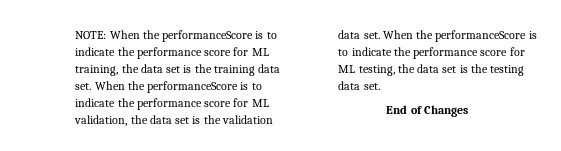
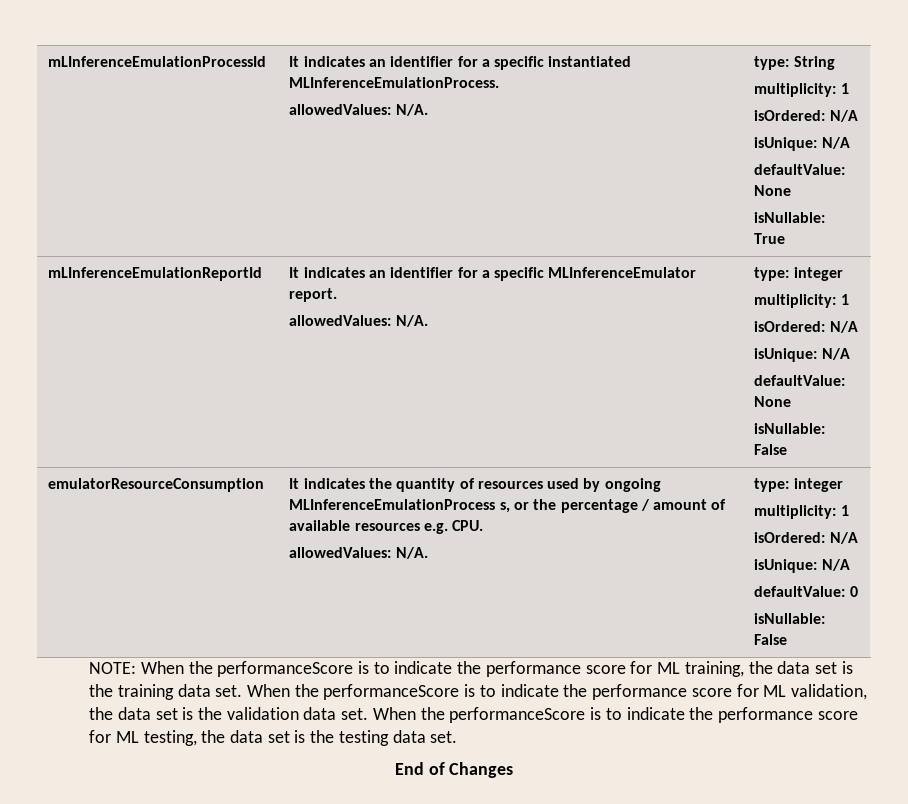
(75, 35) none -> [48,56,267,67] [289,56,632,70] [289,77,500,88] [289,104,428,116] [754,56,835,70] [754,83,849,97] [754,110,858,122] [754,137,850,151] [754,164,846,175] [754,185,792,196] [754,212,826,223] [754,233,786,244] [48,267,263,281] [289,267,697,281] [289,288,338,302] [289,315,428,327] [754,267,843,281] [754,294,849,308] [754,321,858,333] [754,348,850,362] [754,375,846,386] [754,396,792,407] [754,423,826,434] [754,444,788,455] [48,478,265,492] [289,478,661,492] [289,499,727,513] [289,520,484,534] [289,547,428,559] [754,478,843,492] [754,505,849,519] [754,532,858,544] [754,559,850,573] [754,586,858,597] [754,613,826,624] [754,634,788,645] mLInferenceEmulationProcessId | It indicates an identifier for a specific instantiated MLInferenceEmulationProcess. // allowedValues: N/A. | type: String // multiplicity: 1 // isOrdered: N/A // isUnique: N/A // defaultValue: None // isNullable: True // mLInferenceEmulationReportId | It indicates an identifier for a specific MLInferenceEmulator report. // allowedValues: N/A. | type: integer // multiplicity: 1 // isOrdered: N/A // isUnique: N/A // defaultValue: None // isNullable: False // emulatorResourceConsumption | It indicates the quantity of resources used by ongoing MLInferenceEmulationProcess s, or the percentage / amount of available resources e.g. CPU. // allowedValues: N/A. | type: integer // multiplicity: 1 // isOrdered: N/A // isUnique: N/A // defaultValue: 0 // isNullable: False //

